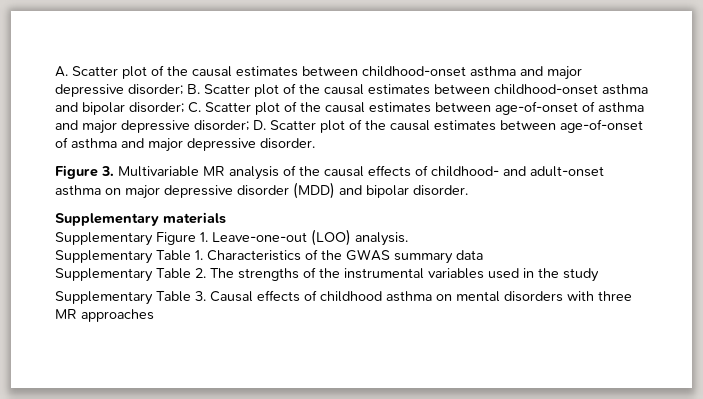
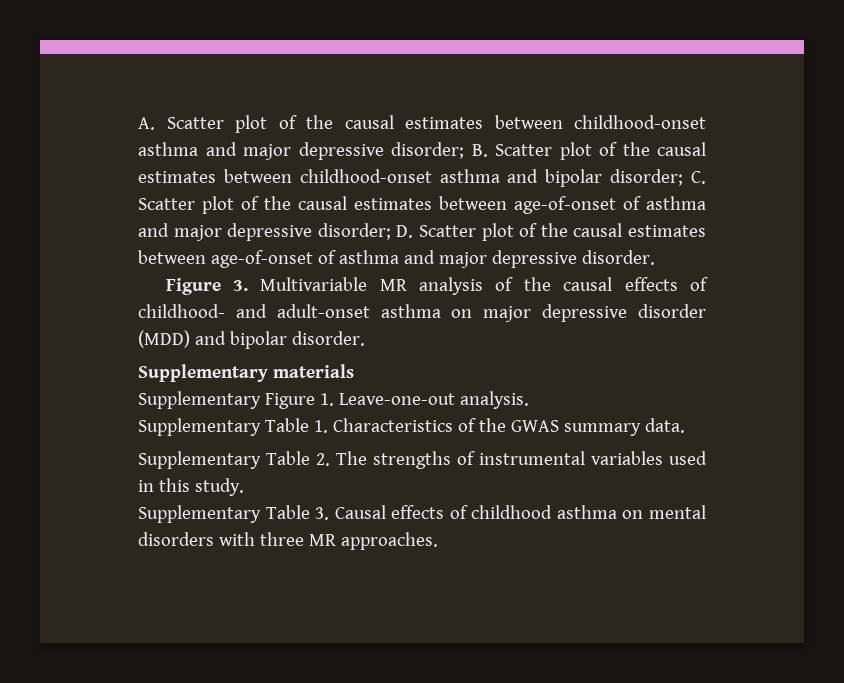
[311,229,351,246] (LOO) -> (455, 399) none
[456,250,483,260] data -> [644,418,685,433] data.
[319,268,340,278] the -> (475, 458) none
[538,268,599,282] the study -> [158,478,244,496] this study.
[81,309,154,322] approaches -> [340,532,438,550] approaches.

